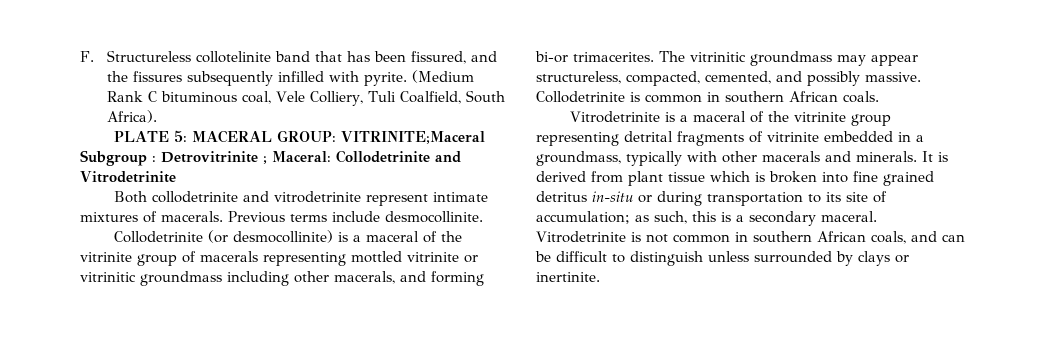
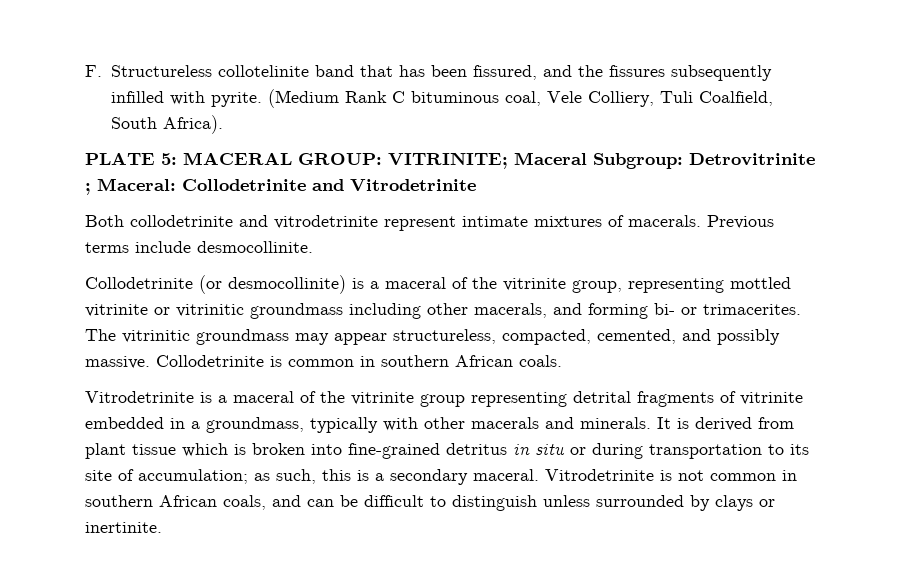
[340,131,485,144] [80,150,156,166] VITRINITE;Maceral Subgroup : -> [388,152,683,169] VITRINITE; Maceral Subgroup:
[137,251,258,266] group of macerals -> [572,280,622,293] group,
[535,51,568,63] bi-or -> [654,303,697,315] bi- or
[853,171,934,186] [536,191,633,202] fine grained detritus in-situ -> [348,443,565,459] fine-grained detritus in situ

